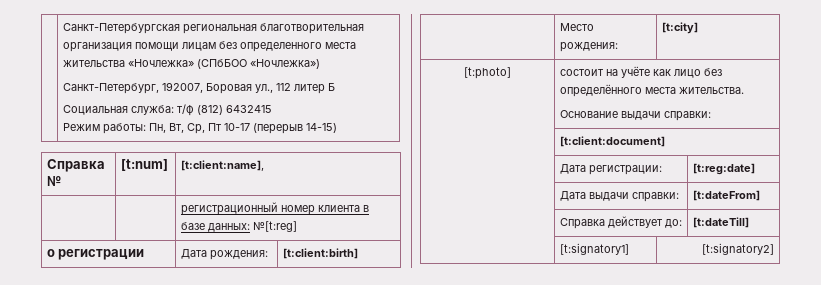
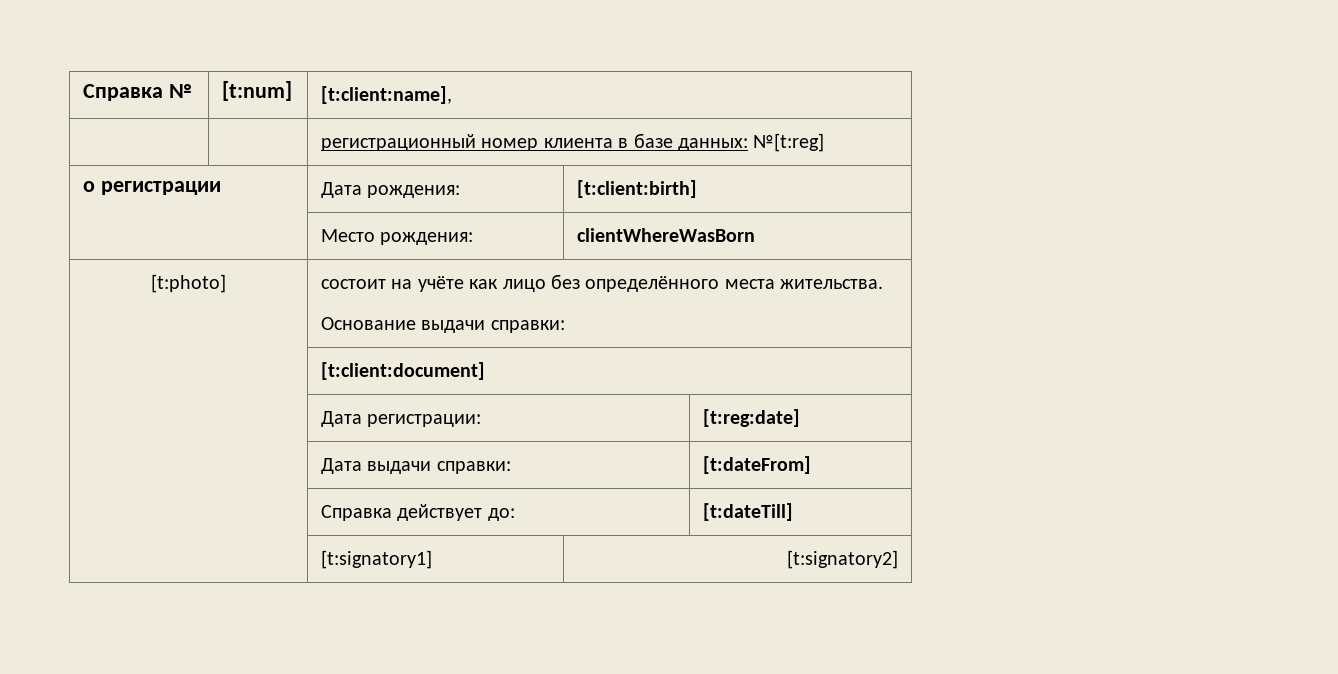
[62,23,364,34] [62,41,356,52] [62,59,320,69] [62,82,335,94] [62,104,272,116] [62,123,337,134] | Санкт-Петербургская региональная благотворительная организация помощи лицам без определенного места жительства «Ночлежка» (СПбБОО «Ночлежка») // Санкт-Петербург, 192007, Боровая ул., 112 литер Б // Социальная служба: т/ф (812) 6432415 // Режим работы: Пн, Вт, Ср, Пт 10-17 (перерыв 14-15) // -> (83, 92) none
[661,22,698,34] [t:city] -> [577,228,756,242] clientWhereWasBorn

